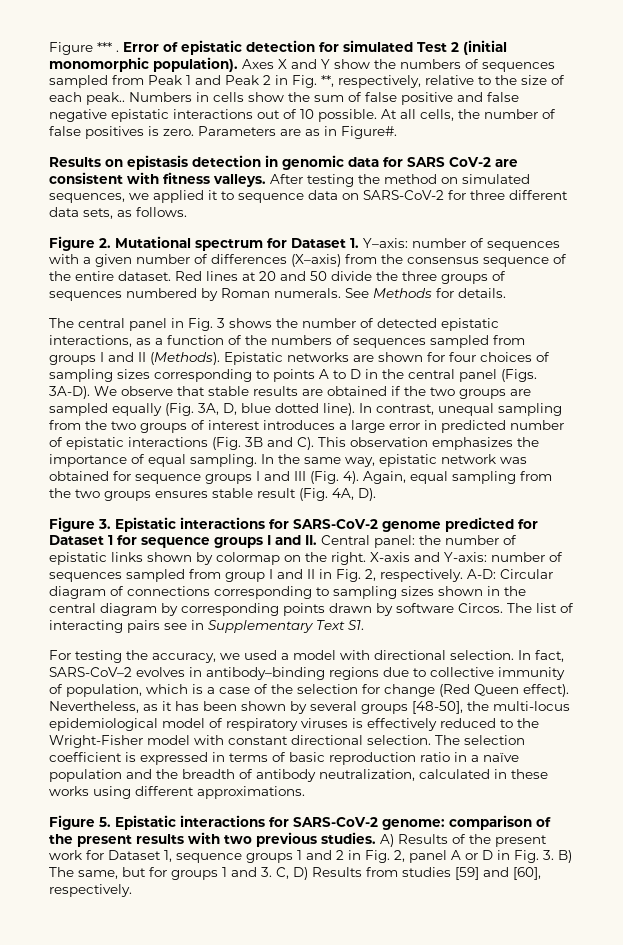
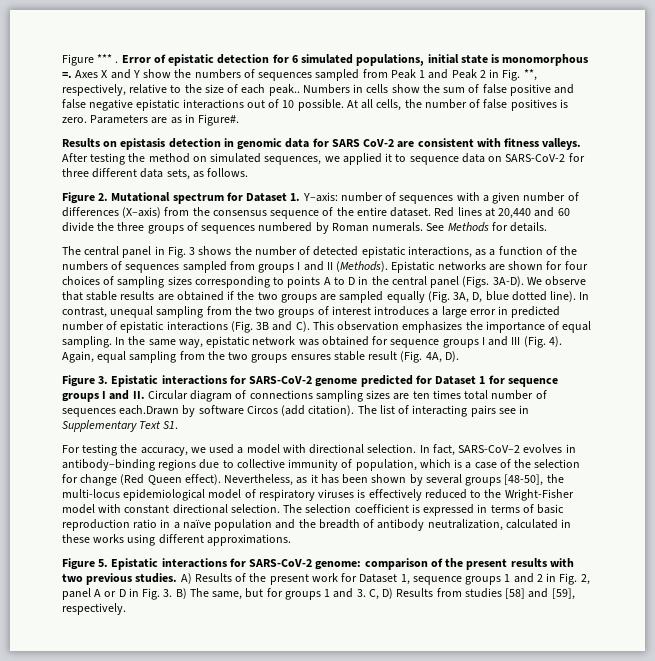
[343,40,507,55] [49,57,238,72] simulated Test 2 (initial monomorphic population). -> [291,54,589,66] [62,72,72,78] 6 simulated populations, initial state is monomorphous =.
[259,271,327,281] 20 and 50 -> [498,207,570,219] 20,440 and 60
[321,535,517,548] [49,552,563,565] [49,569,553,582] [49,586,526,599] [49,603,503,616] Central panel: the number of epistatic links shown by colormap on the right. X-axis and Y-axis: number of sequences sampled from group I and II in Fig. 2, respectively. A-D: Circular diagram of connections corresponding to sampling sizes shown in the central diagram by corresponding points drawn by software Circos. -> [147,390,547,402] [62,405,355,417] Circular diagram of connections sampling sizes are ten times total number of sequences each.Drawn by software Circos (add citation).
[455,867,541,880] [59] and [60], -> [505,588,575,600] [58] and [59],

